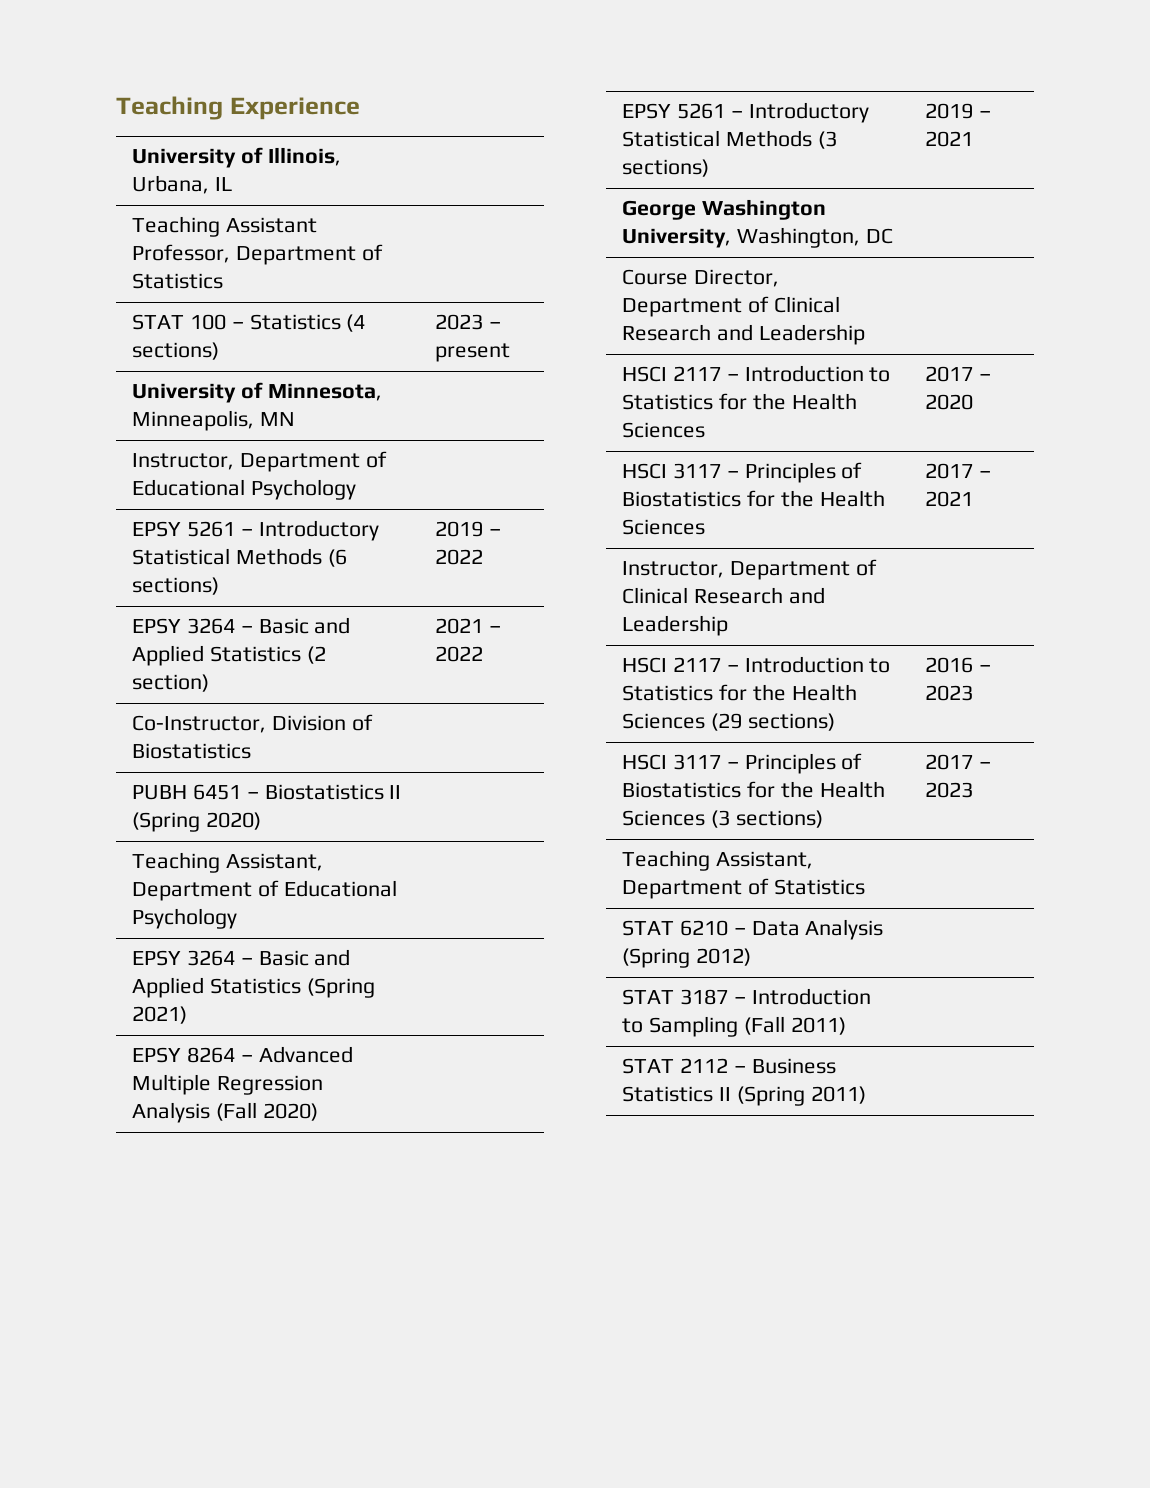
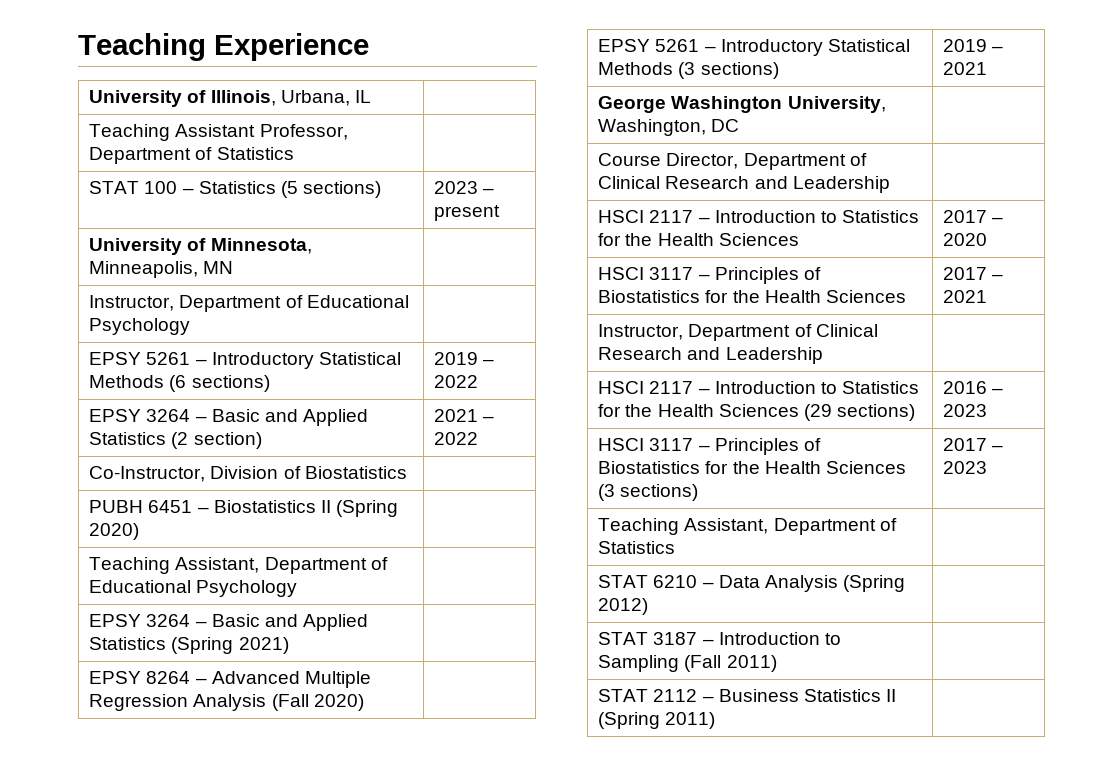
[346,314,366,332] (4 -> [280,181,298,198] (5

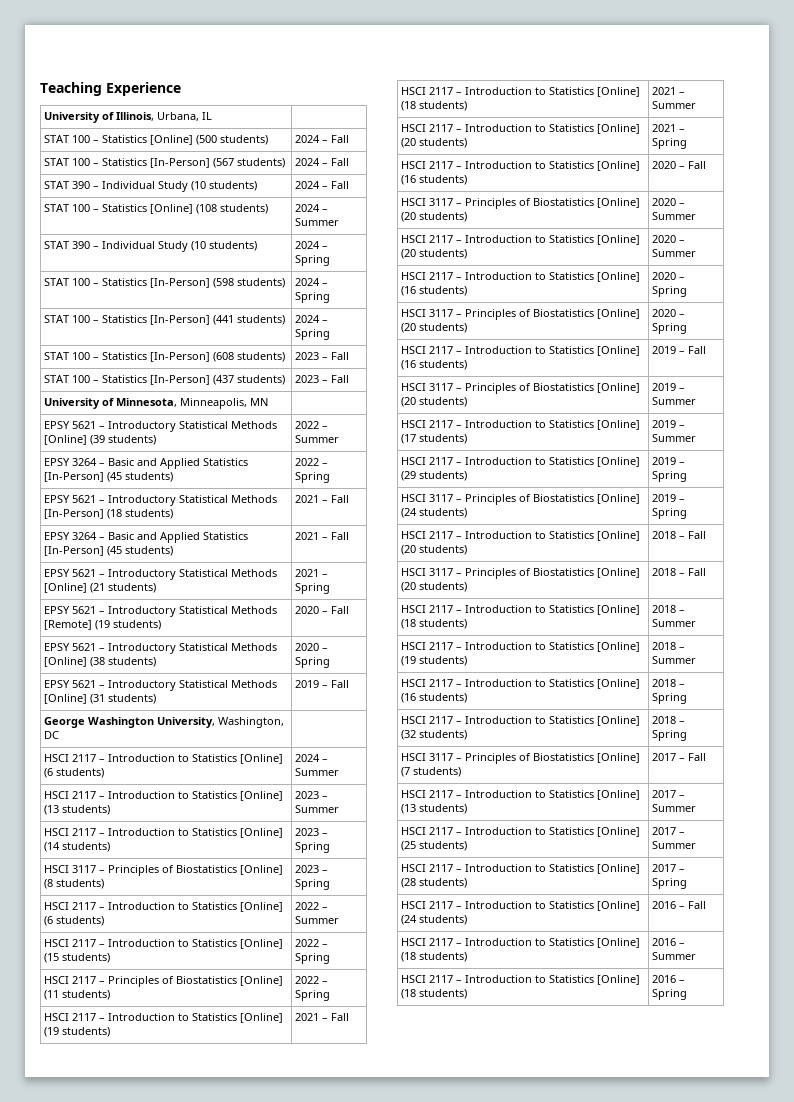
[89,124,348,141] [89,147,294,164] [89,181,381,198] [434,181,495,194] [434,205,501,221] Teaching Assistant Professor, Department of Statistics | // STAT 100 – Statistics (5 sections) | 2023 – present -> [44,135,269,145] [295,135,350,143] [44,158,286,168] [295,158,350,166] [44,181,258,192] [295,181,350,189] [44,204,269,214] [295,204,329,212] [295,218,340,226] [44,241,258,252] [295,241,329,249] [295,255,331,266] [44,278,286,288] [295,278,329,286] [295,292,331,303] [44,315,286,325] [295,315,329,323] [295,329,331,340] [44,352,286,362] [295,352,350,360] [44,375,286,385] [295,375,350,383] STAT 100 – Statistics [Online] (500 students) | 2024 – Fall // STAT 100 – Statistics [In-Person] (567 students) | 2024 – Fall // STAT 390 – Individual Study (10 students) | 2024 – Fall // STAT 100 – Statistics [Online] (108 students) | 2024 – Summer // STAT 390 – Individual Study (10 students) | 2024 – Spring // STAT 100 – Statistics [In-Person] (598 students) | 2024 – Spring // STAT 100 – Statistics [In-Person] (441 students) | 2024 – Spring // STAT 100 – Statistics [In-Person] (608 students) | 2023 – Fall // STAT 100 – Statistics [In-Person] (437 students) | 2023 – Fall
[89,295,409,312] [89,318,191,335] [89,352,401,369] [89,375,270,392] [434,352,495,365] [434,375,479,388] [89,409,368,426] [89,432,262,449] [434,409,495,422] [434,432,479,445] [89,466,407,482] [89,500,398,517] [89,523,140,540] [89,557,388,574] [89,580,298,597] [89,614,368,631] [89,637,289,654] [89,671,371,688] [89,694,364,711] [598,39,910,56] [598,62,779,79] [943,39,1004,52] [943,62,988,75] // Instructor, Department of Educational Psychology | // EPSY 5261 – Introductory Statistical Methods (6 sections) | 2019 – 2022 // EPSY 3264 – Basic and Applied Statistics (2 section) | 2021 – 2022 // Co-Instructor, Division of Biostatistics | // PUBH 6451 – Biostatistics II (Spring 2020) | // Teaching Assistant, Department of Educational Psychology | // EPSY 3264 – Basic and Applied Statistics (Spring 2021) | // EPSY 8264 – Advanced Multiple Regression Analysis (Fall 2020) | // EPSY 5261 – Introductory Statistical Methods (3 sections) | 2019 – 2021 -> [44,421,278,432] [44,435,157,445] [295,421,329,429] [295,435,340,443] [44,458,249,469] [44,472,174,482] [295,458,329,466] [295,472,331,483] [44,495,278,506] [44,509,174,519] [295,495,350,503] [44,532,249,543] [44,546,174,556] [295,532,350,540] [44,569,278,580] [44,583,157,593] [295,569,329,577] [295,583,331,594] [44,606,278,617] [44,620,162,630] [295,606,350,614] [44,643,278,654] [44,657,157,667] [295,643,329,651] [295,657,331,668] [44,680,278,691] [44,694,157,704] [295,680,350,688] // EPSY 5621 – Introductory Statistical Methods [Online] (39 students) | 2022 – Summer // EPSY 3264 – Basic and Applied Statistics [In-Person] (45 students) | 2022 – Spring // EPSY 5621 – Introductory Statistical Methods [In-Person] (18 students) | 2021 – Fall // EPSY 3264 – Basic and Applied Statistics [In-Person] (45 students) | 2021 – Fall // EPSY 5621 – Introductory Statistical Methods [Online] (21 students) | 2021 – Spring // EPSY 5621 – Introductory Statistical Methods [Remote] (19 students) | 2020 – Fall // EPSY 5621 – Introductory Statistical Methods [Online] (38 students) | 2020 – Spring // EPSY 5621 – Introductory Statistical Methods [Online] (31 students) | 2019 – Fall
[598,153,867,170] [598,176,890,193] [598,210,919,223] [598,233,799,246] [943,210,1004,223] [943,233,988,246] [598,267,821,284] [598,290,906,303] [943,267,1004,280] [943,290,988,303] [598,324,878,341] [598,347,823,364] [598,381,919,394] [598,404,915,421] [943,381,1004,394] [943,404,988,417] [598,438,821,455] [598,461,906,474] [598,484,699,501] [943,438,1004,451] [943,461,988,474] [598,518,897,535] [598,541,676,554] [598,575,905,592] [598,598,649,615] [598,632,841,645] [598,655,777,672] [598,689,896,702] [598,712,716,729] Course Director, Department of Clinical Research and Leadership | // HSCI 2117 – Introduction to Statistics for the Health Sciences | 2017 – 2020 // HSCI 3117 – Principles of Biostatistics for the Health Sciences | 2017 – 2021 // Instructor, Department of Clinical Research and Leadership | // HSCI 2117 – Introduction to Statistics for the Health Sciences (29 sections) | 2016 – 2023 // HSCI 3117 – Principles of Biostatistics for the Health Sciences (3 sections) | 2017 – 2023 // Teaching Assistant, Department of Statistics | // STAT 6210 – Data Analysis (Spring 2012) | // STAT 3187 – Introduction to Sampling (Fall 2011) | // STAT 2112 – Business Statistics II (Spring 2011) | -> [44,754,284,764] [44,768,105,778] [295,754,329,762] [295,768,340,776] [44,791,284,801] [44,805,111,815] [295,791,329,799] [295,805,340,813] [44,828,284,838] [44,842,111,852] [295,828,329,836] [295,842,331,853] [44,865,284,876] [44,879,105,889] [295,865,329,873] [295,879,331,890] [44,902,284,912] [44,916,105,926] [295,902,329,910] [295,916,340,924] [44,939,284,949] [44,953,111,963] [295,939,329,947] [295,953,331,964] [44,976,284,987] [44,990,111,1000] [295,976,329,984] [295,990,331,1001] [44,1013,284,1023] [44,1027,111,1037] [295,1013,350,1021] [401,87,641,97] [401,101,468,111] [652,87,686,95] [652,101,697,109] [401,124,641,134] [401,138,468,148] [652,124,686,132] [652,138,688,149] [401,161,641,171] [401,175,468,185] [652,161,707,169] [401,198,641,209] [401,212,468,222] [652,198,686,206] [652,212,697,220] [401,235,641,245] [401,249,468,259] [652,235,686,243] [652,249,697,257] [401,272,641,282] [401,286,468,296] [652,272,686,280] [652,286,688,297] [401,309,641,320] [401,323,468,333] [652,309,686,317] [652,323,688,334] [401,346,641,356] [401,360,468,370] [652,346,707,354] [401,383,641,394] [401,397,468,407] [652,383,686,391] [652,397,697,405] [401,420,641,430] [401,434,468,444] [652,420,686,428] [652,434,697,442] [401,457,641,467] [401,471,468,481] [652,457,686,465] [652,471,688,482] [401,494,641,505] [401,508,468,518] [652,494,686,502] [652,508,688,519] [401,531,641,541] [401,545,468,555] [652,531,707,539] [401,568,641,579] [401,582,468,592] [652,568,707,576] [401,605,641,615] [401,619,468,629] [652,605,686,613] [652,619,697,627] [401,642,641,652] [401,656,468,666] [652,642,686,650] [652,656,697,664] [401,679,641,689] [401,693,468,703] [652,679,686,687] [652,693,688,704] [401,716,641,726] [401,730,468,740] [652,716,686,724] [652,730,688,741] [401,753,641,764] [401,767,462,777] [652,753,707,761] [401,790,641,800] [401,804,468,814] [652,790,686,798] [652,804,697,812] [401,827,641,837] [401,841,468,851] [652,827,686,835] [652,841,697,849] [401,864,641,874] [401,878,468,888] [652,864,686,872] [652,878,688,889] [401,901,641,911] [401,915,468,925] [652,901,707,909] [401,938,641,948] [401,952,468,962] [652,938,686,946] [652,952,697,960] [401,975,641,985] [401,989,468,999] [652,975,686,983] [652,989,688,1000] HSCI 2117 – Introduction to Statistics [Online] (6 students) | 2024 – Summer // HSCI 2117 – Introduction to Statistics [Online] (13 students) | 2023 – Summer // HSCI 2117 – Introduction to Statistics [Online] (14 students) | 2023 – Spring // HSCI 3117 – Principles of Biostatistics [Online] (8 students) | 2023 – Spring // HSCI 2117 – Introduction to Statistics [Online] (6 students) | 2022 – Summer // HSCI 2117 – Introduction to Statistics [Online] (15 students) | 2022 – Spring // HSCI 2117 – Principles of Biostatistics [Online] (11 students) | 2022 – Spring // HSCI 2117 – Introduction to Statistics [Online] (19 students) | 2021 – Fall // HSCI 2117 – Introduction to Statistics [Online] (18 students) | 2021 – Summer // HSCI 2117 – Introduction to Statistics [Online] (20 students) | 2021 – Spring // HSCI 2117 – Introduction to Statistics [Online] (16 students) | 2020 – Fall // HSCI 3117 – Principles of Biostatistics [Online] (20 students) | 2020 – Summer // HSCI 2117 – Introduction to Statistics [Online] (20 students) | 2020 – Summer // HSCI 2117 – Introduction to Statistics [Online] (16 students) | 2020 – Spring // HSCI 3117 – Principles of Biostatistics [Online] (20 students) | 2020 – Spring // HSCI 2117 – Introduction to Statistics [Online] (16 students) | 2019 – Fall // HSCI 3117 – Principles of Biostatistics [Online] (20 students) | 2019 – Summer // HSCI 2117 – Introduction to Statistics [Online] (17 students) | 2019 – Summer // HSCI 2117 – Introduction to Statistics [Online] (29 students) | 2019 – Spring // HSCI 3117 – Principles of Biostatistics [Online] (24 students) | 2019 – Spring // HSCI 2117 – Introduction to Statistics [Online] (20 students) | 2018 – Fall // HSCI 3117 – Principles of Biostatistics [Online] (20 students) | 2018 – Fall // HSCI 2117 – Introduction to Statistics [Online] (18 students) | 2018 – Summer // HSCI 2117 – Introduction to Statistics [Online] (19 students) | 2018 – Summer // HSCI 2117 – Introduction to Statistics [Online] (16 students) | 2018 – Spring // HSCI 2117 – Introduction to Statistics [Online] (32 students) | 2018 – Spring // HSCI 3117 – Principles of Biostatistics [Online] (7 students) | 2017 – Fall // HSCI 2117 – Introduction to Statistics [Online] (13 students) | 2017 – Summer // HSCI 2117 – Introduction to Statistics [Online] (25 students) | 2017 – Summer // HSCI 2117 – Introduction to Statistics [Online] (28 students) | 2017 – Spring // HSCI 2117 – Introduction to Statistics [Online] (24 students) | 2016 – Fall // HSCI 2117 – Introduction to Statistics [Online] (18 students) | 2016 – Summer // HSCI 2117 – Introduction to Statistics [Online] (18 students) | 2016 – Spring

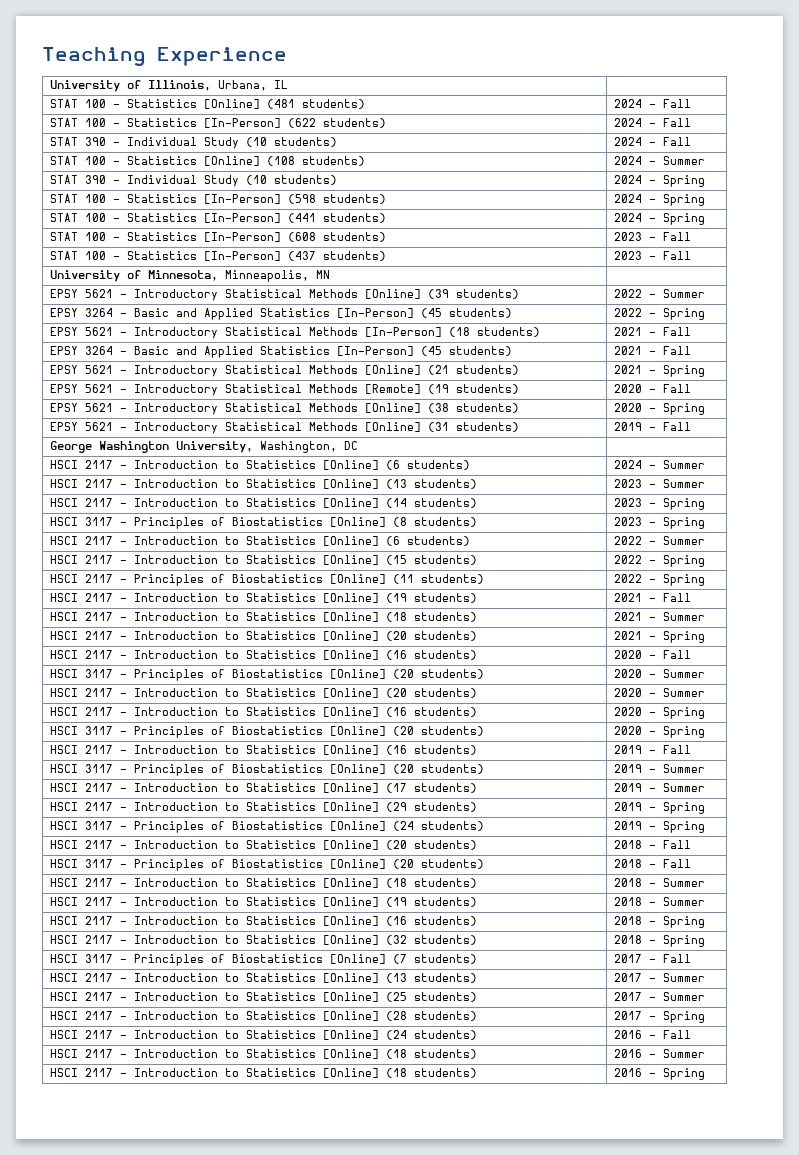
[196,135,218,145] (500 -> [267,99,296,109] (481
[213,158,235,168] (567 -> [288,118,317,128] (622

